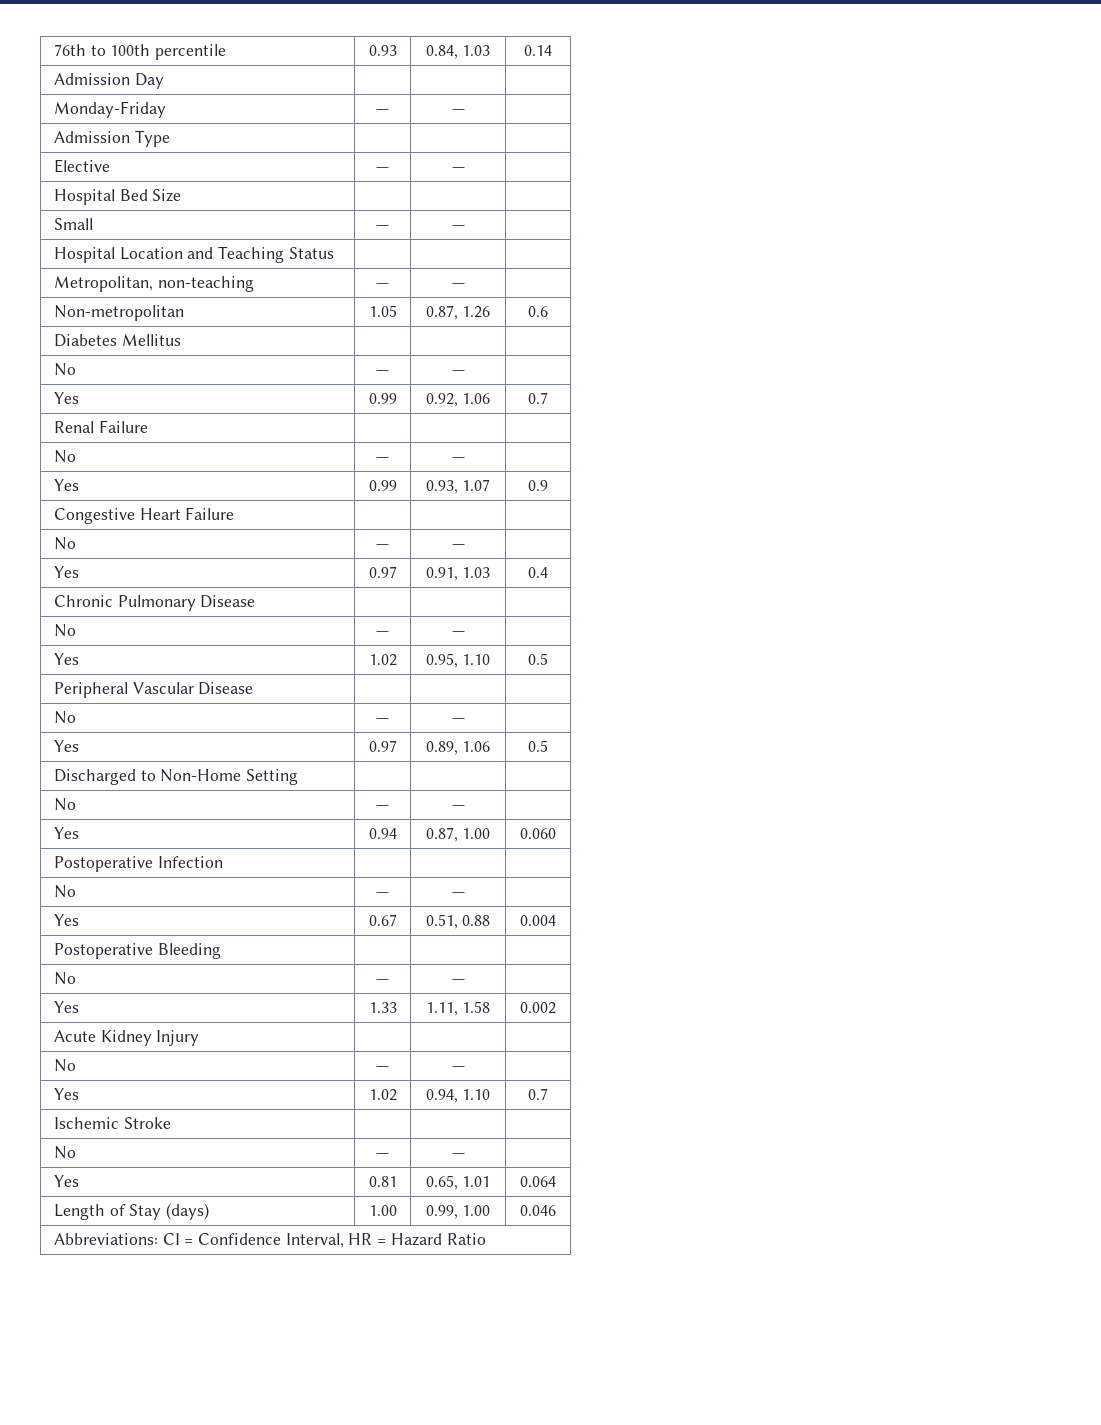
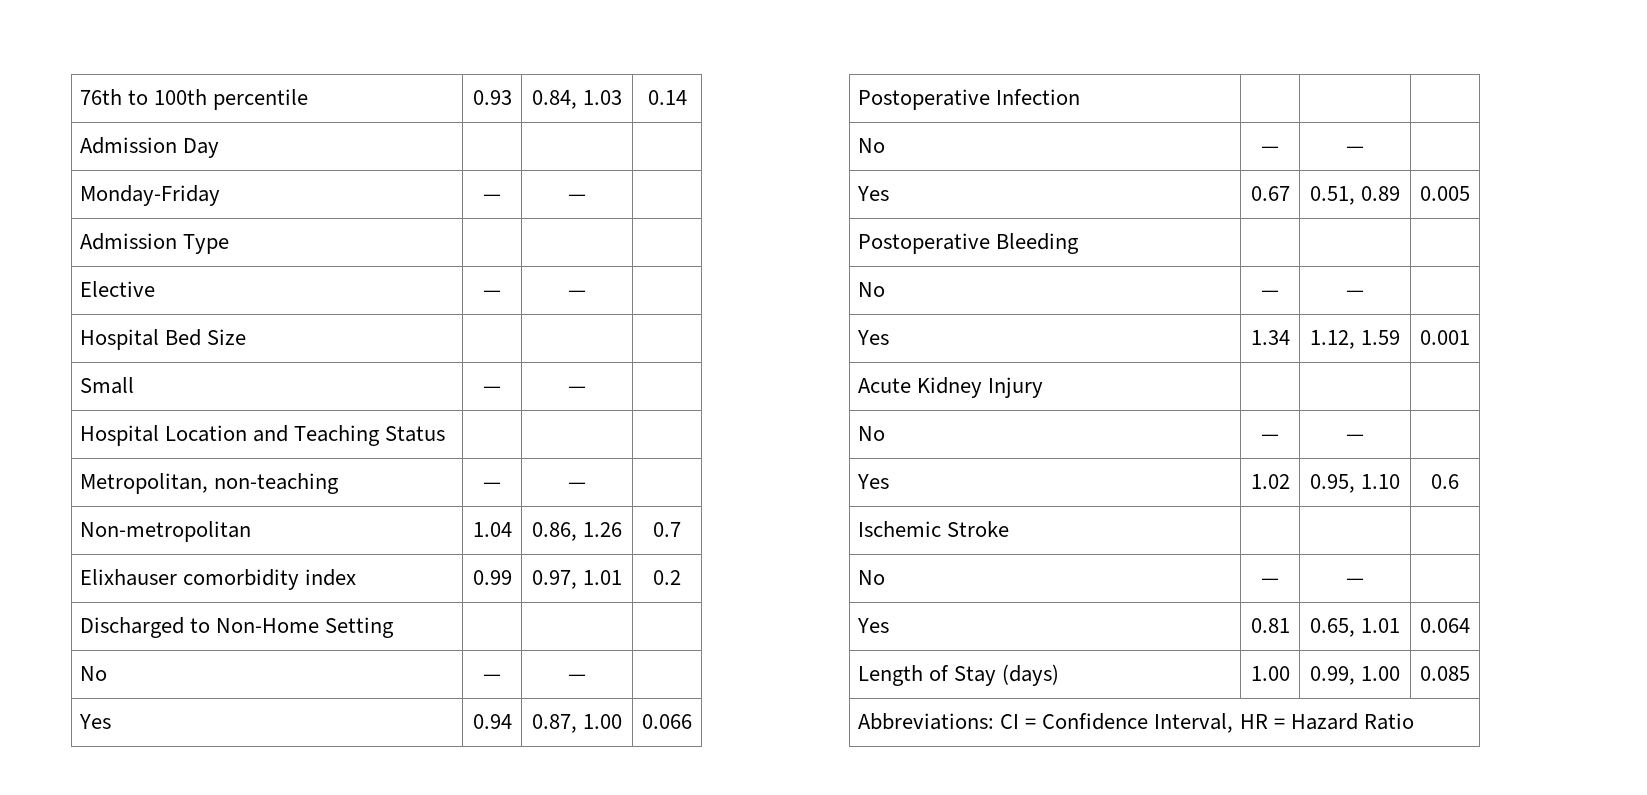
[368,305,397,317] [425,305,458,320] 1.05 | 0.87, -> [472,522,512,537] [531,522,577,541] 1.04 | 0.86,
[528,306,548,317] [53,334,181,347] [53,363,76,376] [376,370,389,375] [451,370,465,375] [53,392,79,404] [368,393,397,404] [425,393,491,407] [528,392,548,404] [53,420,148,433] [53,450,76,463] [376,457,389,462] [451,457,465,462] [53,479,79,491] [368,480,397,491] [425,479,491,494] [528,480,548,491] [53,507,235,524] [53,537,76,550] [376,544,389,549] [451,544,465,549] [53,566,79,578] [368,566,397,578] [425,567,491,581] [528,567,548,578] [53,595,256,611] [53,624,76,637] [376,631,389,636] [451,631,465,636] [53,653,79,665] [368,654,397,666] [425,653,491,668] [528,653,548,665] [53,682,254,698] [53,711,76,724] [376,718,389,723] [451,718,465,723] [53,740,79,752] [368,740,397,752] [425,741,491,755] [528,740,548,752] 0.6 // Diabetes Mellitus | | | // No | — | — | // Yes | 0.99 | 0.92, 1.06 | 0.7 // Renal Failure | | | // No | — | — | // Yes | 0.99 | 0.93, 1.07 | 0.9 // Congestive Heart Failure | | | // No | — | — | // Yes | 0.97 | 0.91, 1.03 | 0.4 // Chronic Pulmonary Disease | | | // No | — | — | // Yes | 1.02 | 0.95, 1.10 | 0.5 // Peripheral Vascular Disease | | | // No | — | — | // Yes | 0.97 | 0.89, 1.06 | 0.5 -> [653,522,681,537] [80,569,357,590] [472,570,512,585] [531,570,623,589] [653,570,681,585] 0.7 // Elixhauser comorbidity index | 0.99 | 0.97, 1.01 | 0.2
[520,828,556,839] 0.060 -> [642,714,692,729] 0.066
[462,915,491,926] [520,915,556,926] 0.88 | 0.004 -> [1361,186,1401,201] [1420,186,1470,201] 0.89 | 0.005
[368,1002,397,1013] [425,1001,491,1016] [520,1002,556,1014] 1.33 | 1.11, 1.58 | 0.002 -> [1250,330,1290,345] [1309,330,1401,349] [1420,330,1470,345] 1.34 | 1.12, 1.59 | 0.001
[425,1089,491,1103] [528,1088,548,1100] 0.94, 1.10 | 0.7 -> [1309,474,1401,493] [1431,474,1459,489] 0.95, 1.10 | 0.6
[520,1205,556,1216] 0.046 -> [1420,666,1470,681] 0.085

